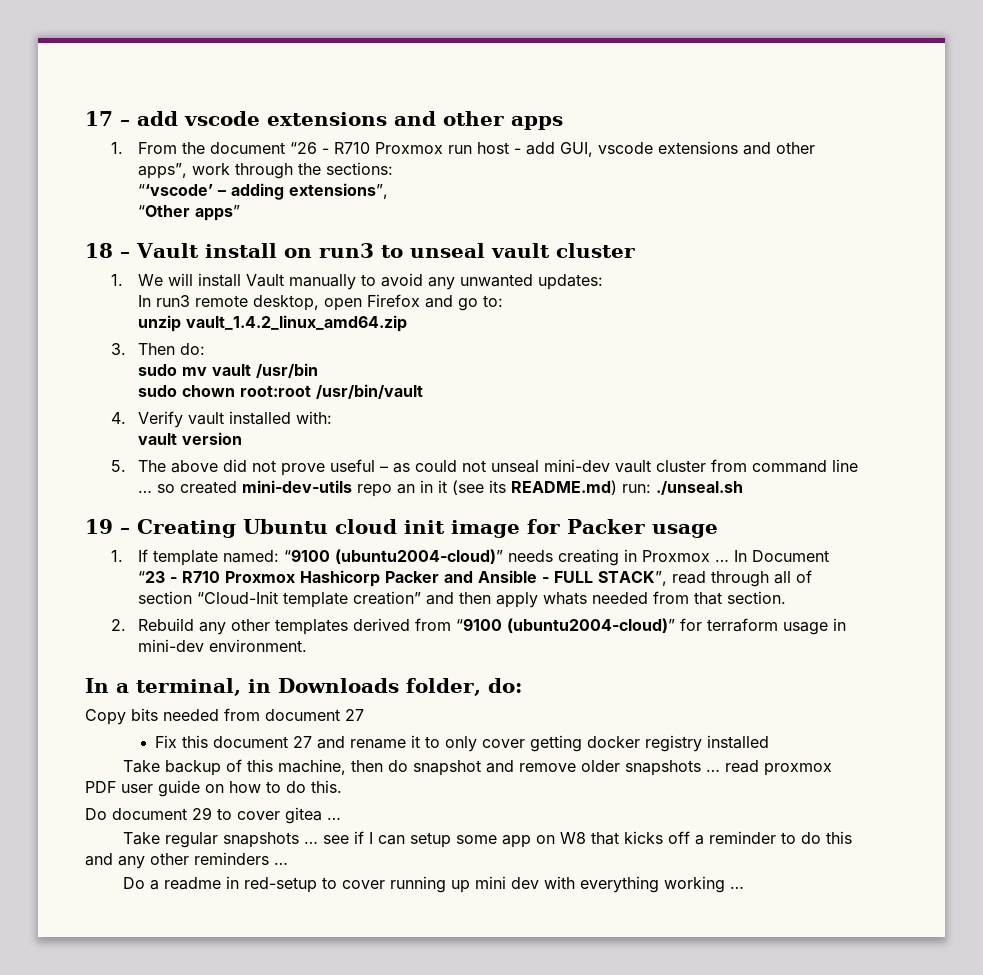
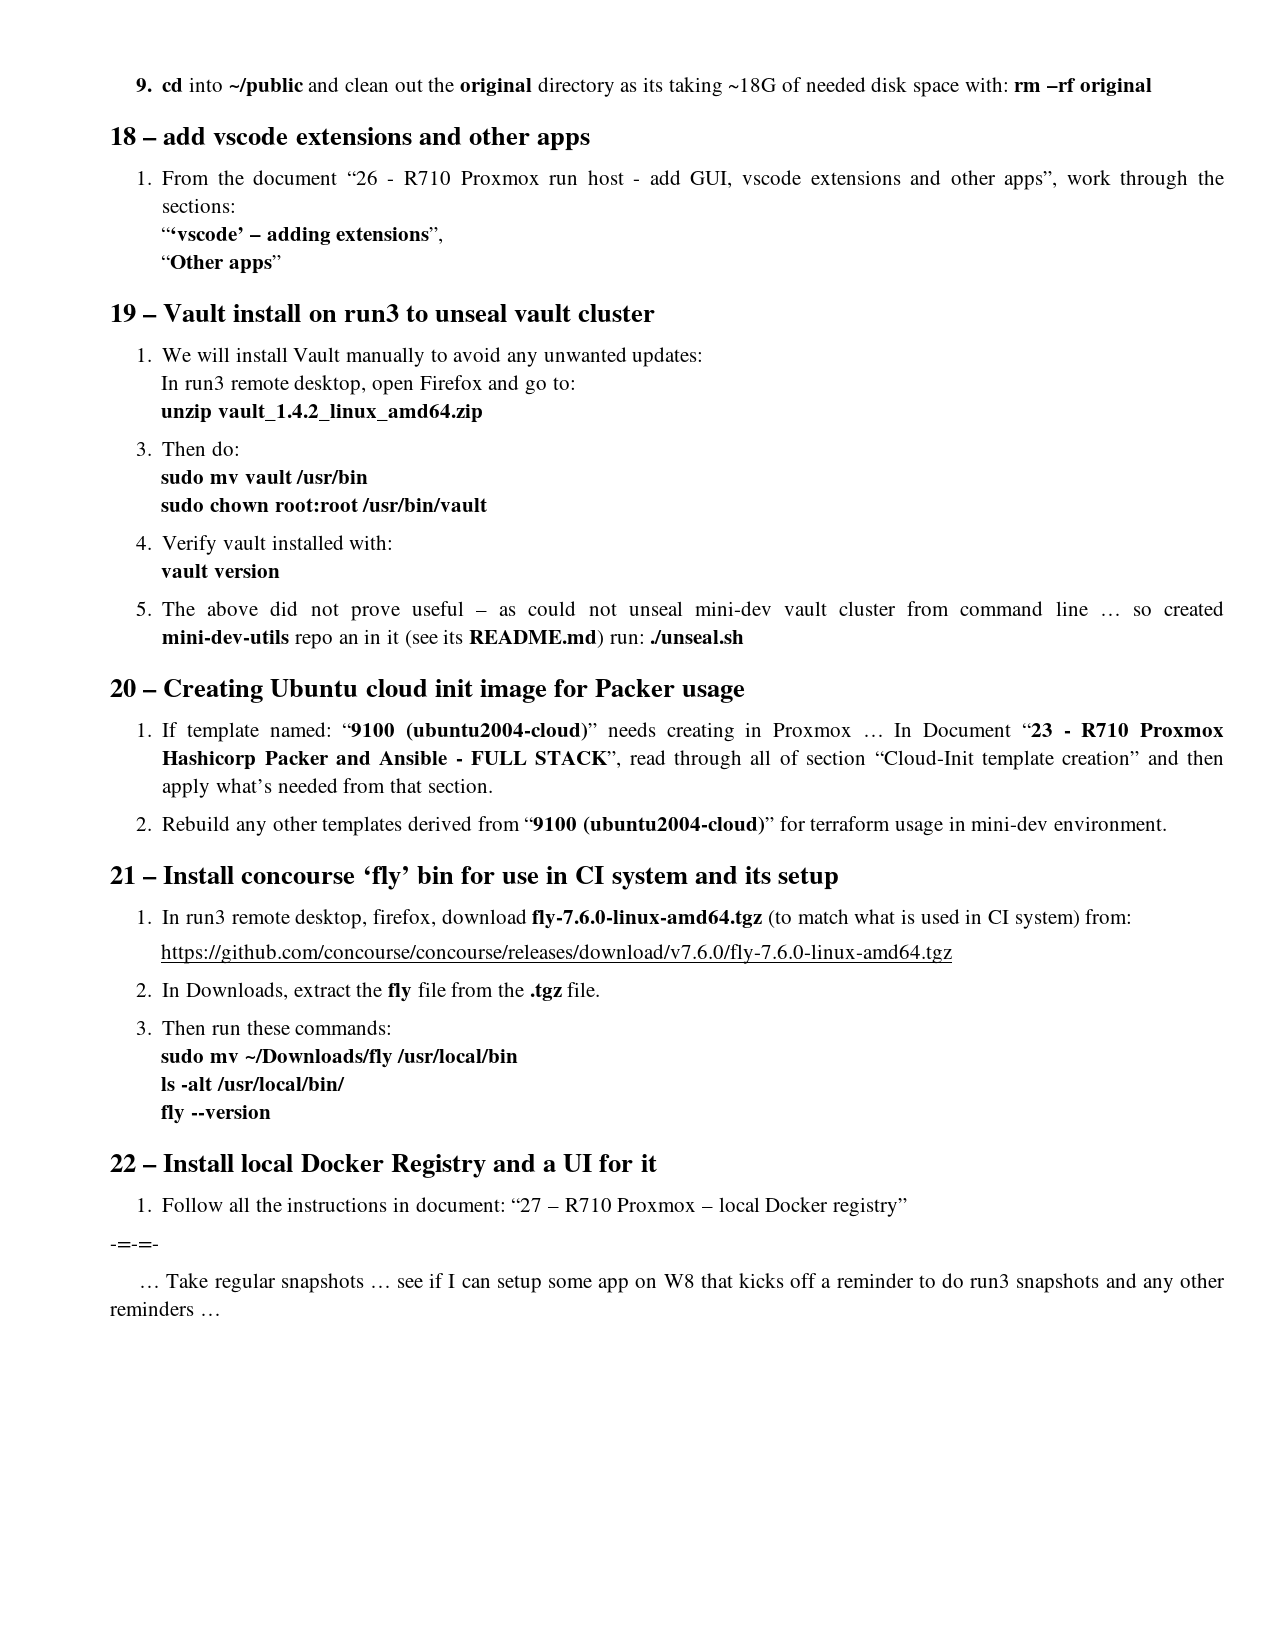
[85,111,113,126] 17 -> [135,77,1152,97] [110,127,136,145] 9. cd into ~/public and clean out the original directory as its taking ~18G of needed disk space with: rm –rf original // 18
[85,243,113,258] 18 -> [110,304,136,322] 19
[85,519,113,534] 19 -> [110,679,136,697] 20
[542,592,587,605] whats -> [215,778,272,793] what’s
[85,678,522,696] [85,708,364,725] [155,735,770,752] [122,759,832,776] [85,780,342,797] [85,807,341,824] In a terminal, in Downloads folder, do: // Copy bits needed from document 27 // Fix this document 27 and rename it to only cover getting docker registry installed // Take backup of this machine, then do snapshot and remove older snapshots … read proxmox PDF user guide on how to do this. // Do document 29 to cover gitea … // -> [110,866,840,890] [135,909,1133,929] [161,944,953,964] [135,982,601,1002] [135,1020,393,1035] [161,1049,519,1068] [161,1077,345,1091] [161,1105,272,1124] [110,1154,657,1178] [135,1197,907,1217] [110,1242,159,1250] [139,1285,161,1288] 21 – Install concourse ‘fly’ bin for use in CI system and its setup // 1. In run3 remote desktop, firefox, download fly-7.6.0-linux-amd64.tgz (to match what is used in CI system) from: // https://github.com/concourse/concourse/releases/download/v7.6.0/fly-7.6.0-linux-amd64.tgz // 2. In Downloads, extract the fly file from the .tgz file. // 3. Then run these commands: // sudo mv ~/Downloads/fly /usr/local/bin // ls -alt /usr/local/bin/ // fly --version // 22 – Install local Docker Registry and a UI for it // 1. Follow all the instructions in document: “27 – R710 Proxmox – local Docker registry” // -=-=- // …
[825,831,852,844] this -> [970,1273,1100,1293] run3 snapshots
[122,876,744,893] // Do a readme in red-setup to cover running up mini dev with everything working … -> (221, 1314) none

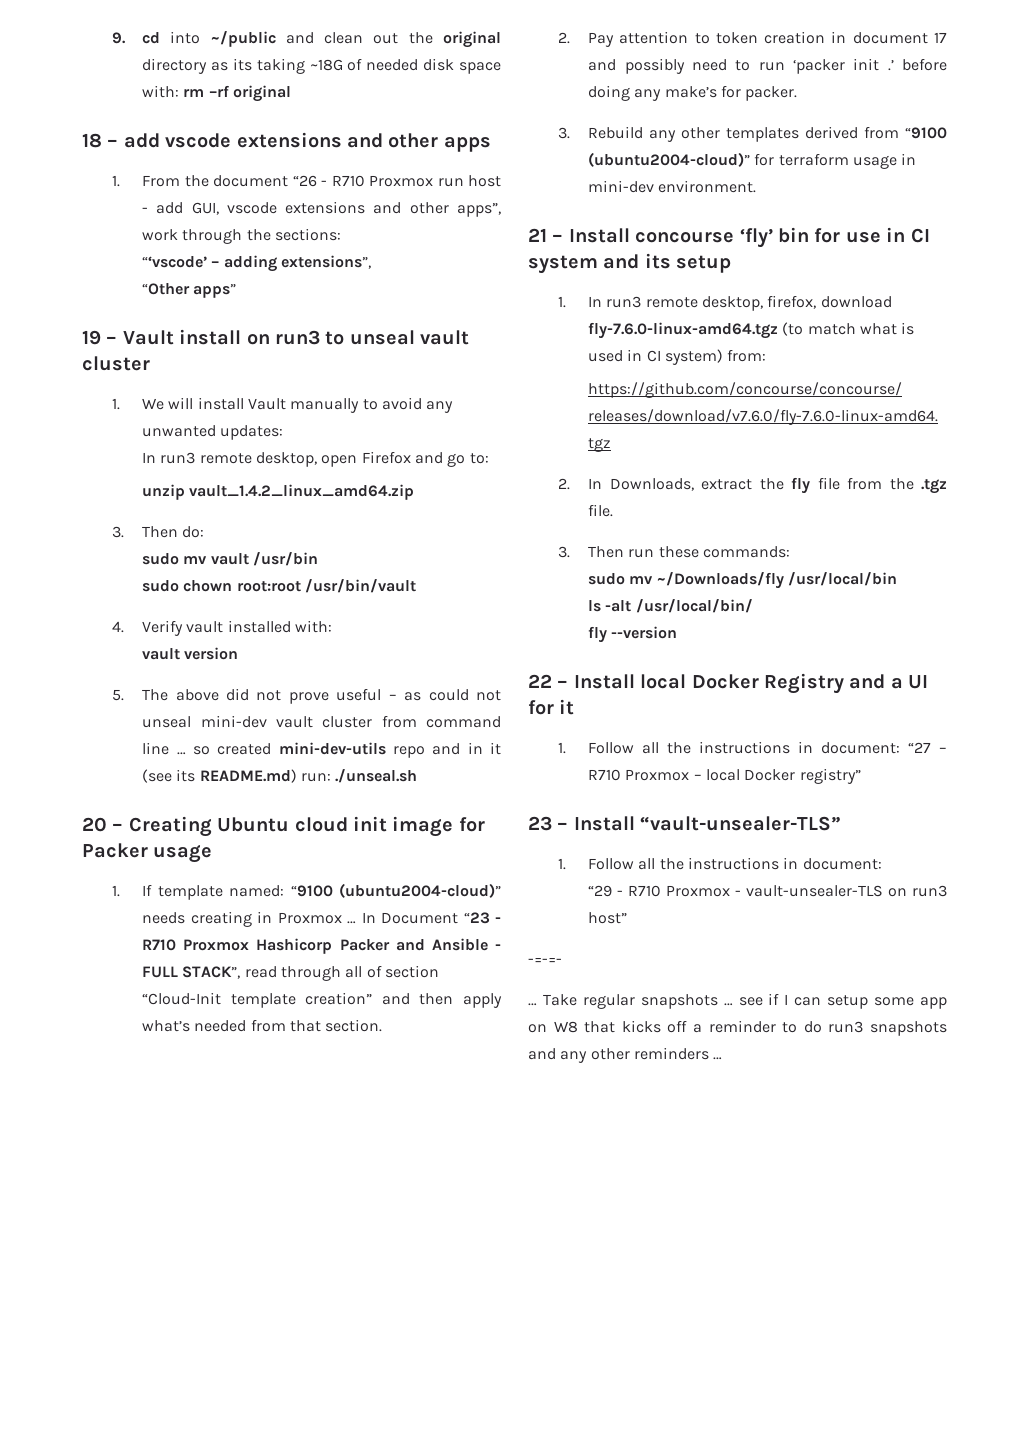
[338,634,359,644] an -> [432,743,461,755] and
(152, 824) none -> [588,31,947,47] [588,58,947,74] [588,85,798,101] [558,127,571,139] Pay attention to token creation in document 17 and possibly need to run ‘packer init .’ before doing any make’s for packer. // 3.
(907, 1207) none -> [528,816,842,831] [558,857,882,870] [588,885,947,897] [588,912,628,924] // 23 – Install “vault-unsealer-TLS” // 1. Follow all the instructions in document: // “29 - R710 Proxmox - vault-unsealer-TLS on run3 host”

